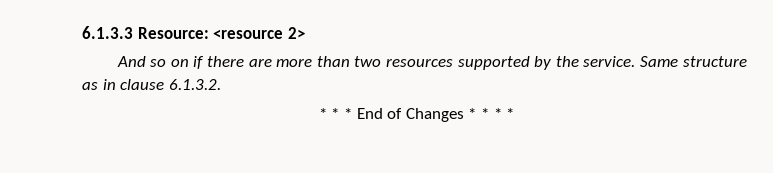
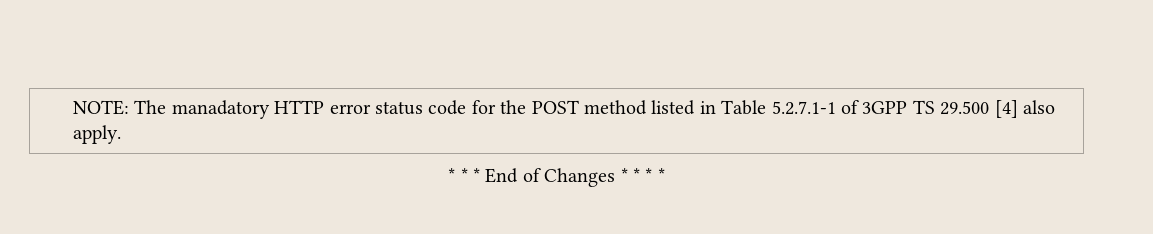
[82,26,305,39] [116,56,747,70] [82,79,221,90] 6.1.3.3 Resource: <resource 2> // And so on if there are more than two resources supported by the service. Same structure as in clause 6.1.3.2. -> [72,100,1055,119] [72,125,121,144] NOTE: The manadatory HTTP error status code for the POST method listed in Table 5.2.7.1-1 of 3GPP TS 29.500 [4] also apply.

